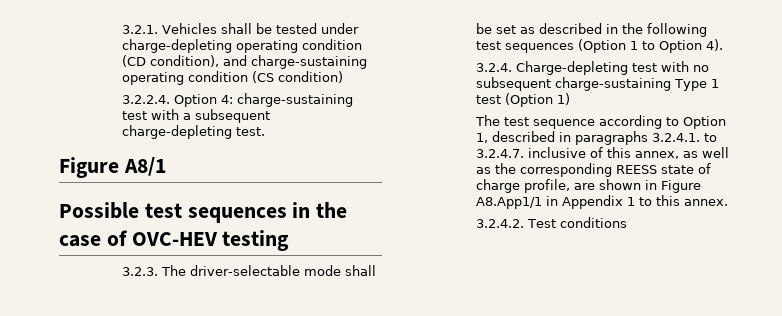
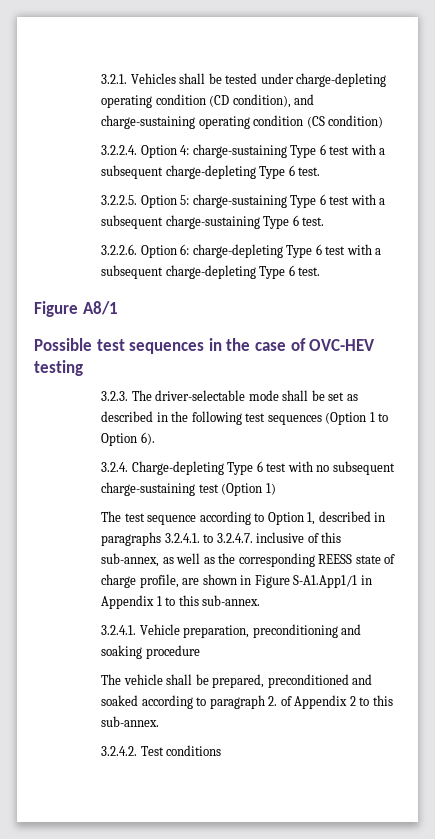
[122,109,271,123] [122,125,233,139] test with a subsequent charge-depleting -> [290,144,386,158] [101,165,321,179] [101,194,386,208] [101,215,325,229] [101,244,382,258] [101,265,295,279] Type 6 test with a subsequent charge-depleting Type 6 test. // 3.2.2.5. Option 5: charge-sustaining Type 6 test with a subsequent charge-sustaining Type 6 test. // 3.2.2.6. Option 6: charge-depleting Type 6 test with a subsequent charge-depleting Type 6
[706,39,724,51] 4). -> [140,432,155,445] 6).
(629, 68) none -> [227,461,263,475] Type 6
[674,79,720,91] Type 1 -> (196, 489) none
[635,151,680,159] annex, -> [101,553,160,567] sub-annex,
[476,197,543,209] A8.App1/1 -> [293,575,358,588] S-A1.App1/1
[684,199,729,206] annex. -> [202,595,261,606] [101,624,362,638] [101,645,200,659] [101,674,373,688] [101,695,393,709] [101,716,160,727] sub-annex. // 3.2.4.1. Vehicle preparation, preconditioning and soaking procedure // The vehicle shall be prepared, preconditioned and soaked according to paragraph 2. of Appendix 2 to this sub-annex.

